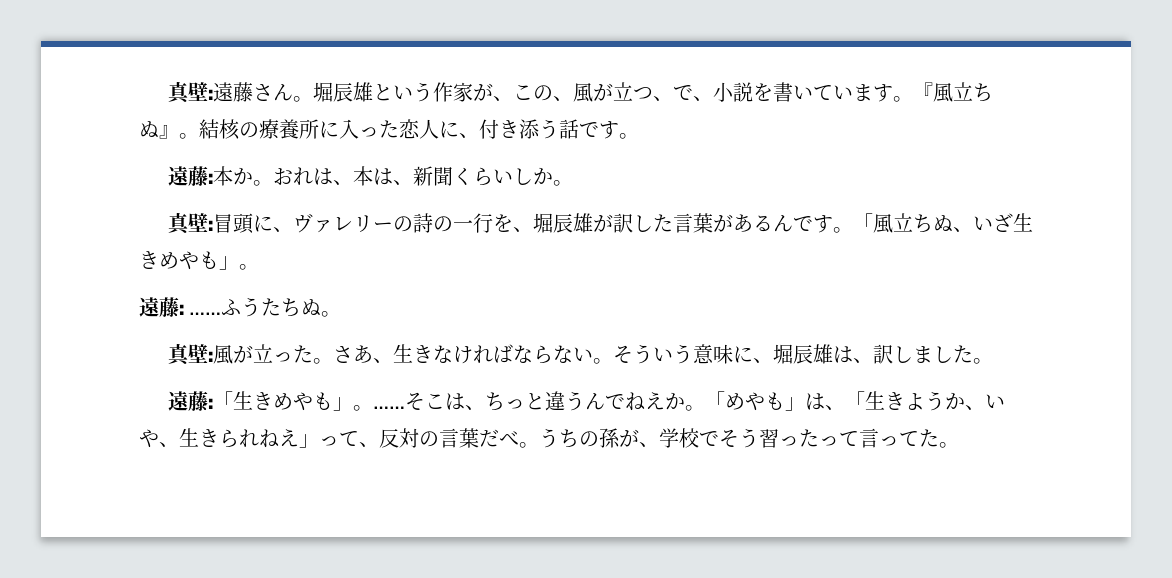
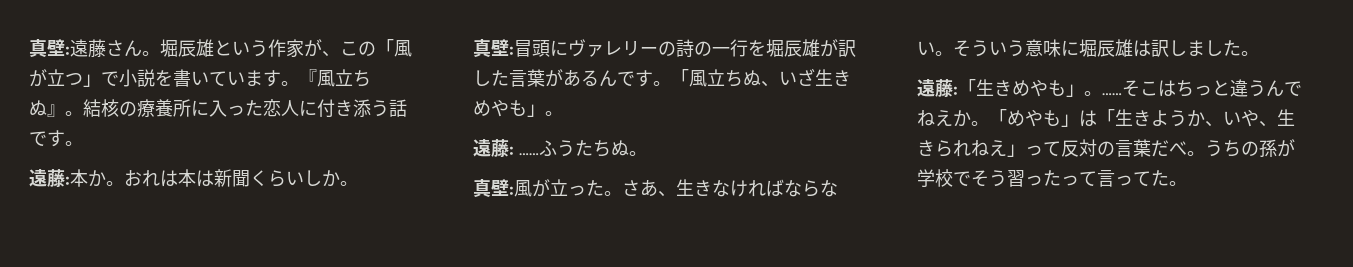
[552,96,573,101] 、 -> [376,39,394,55] 「
[652,85,713,101] 、で、 -> [83,71,119,87] 」で
[459,133,479,138] 、 -> (317, 108) none
[332,166,413,186] 、本は、 -> [178,169,214,187] 本は
[272,227,293,232] 、 -> (568, 48) none
[512,227,533,232] 、 -> (766, 48) none
[752,358,773,363] 、 -> (1079, 48) none
[852,358,873,363] 、 -> (1151, 48) none
[464,405,485,410] 、 -> (1176, 88) none
[824,405,845,410] 、 -> (1097, 118) none
[359,442,379,447] 、 -> (1061, 148) none
[639,442,659,447] 、 -> (1295, 148) none

